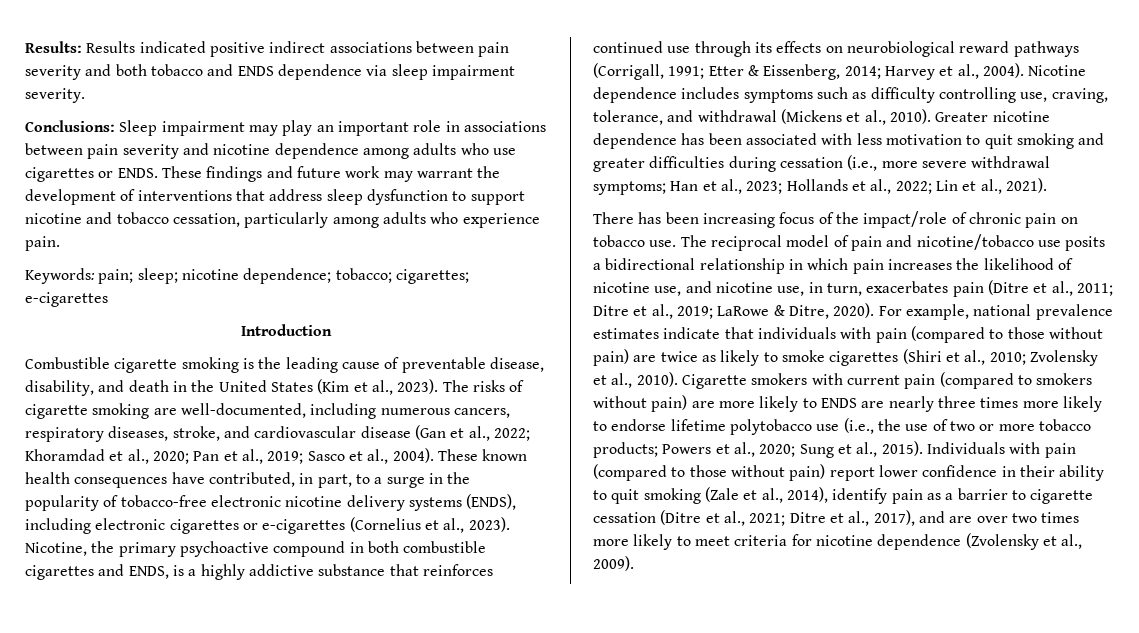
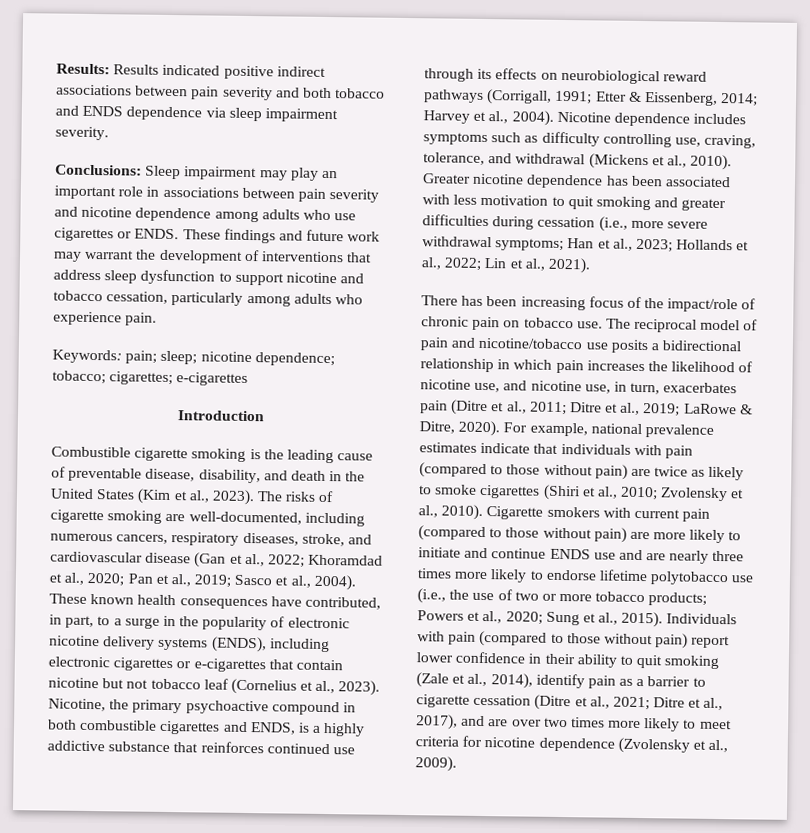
[120,495,207,507] tobacco-free -> (286, 622) none
(346, 526) none -> [268,659,343,671] [48,677,229,690] that contain nicotine but not tobacco leaf
[1036,373,1093,385] smokers -> [505,527,540,538] those
[820,398,857,408] ENDS -> [418,547,643,561] initiate and continue ENDS use and

